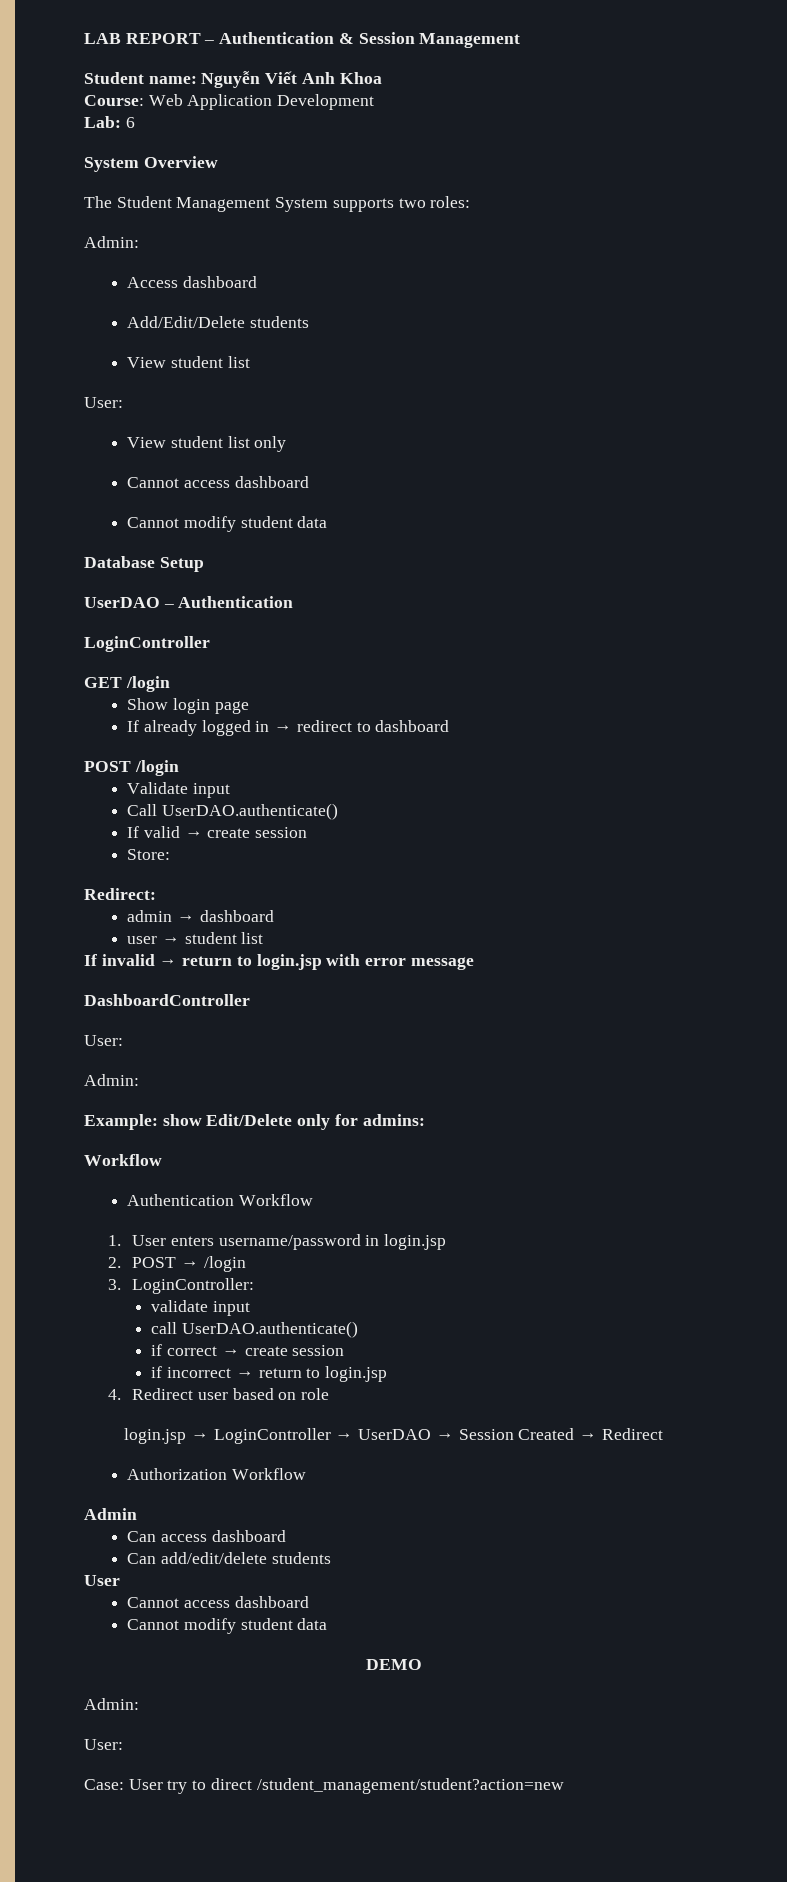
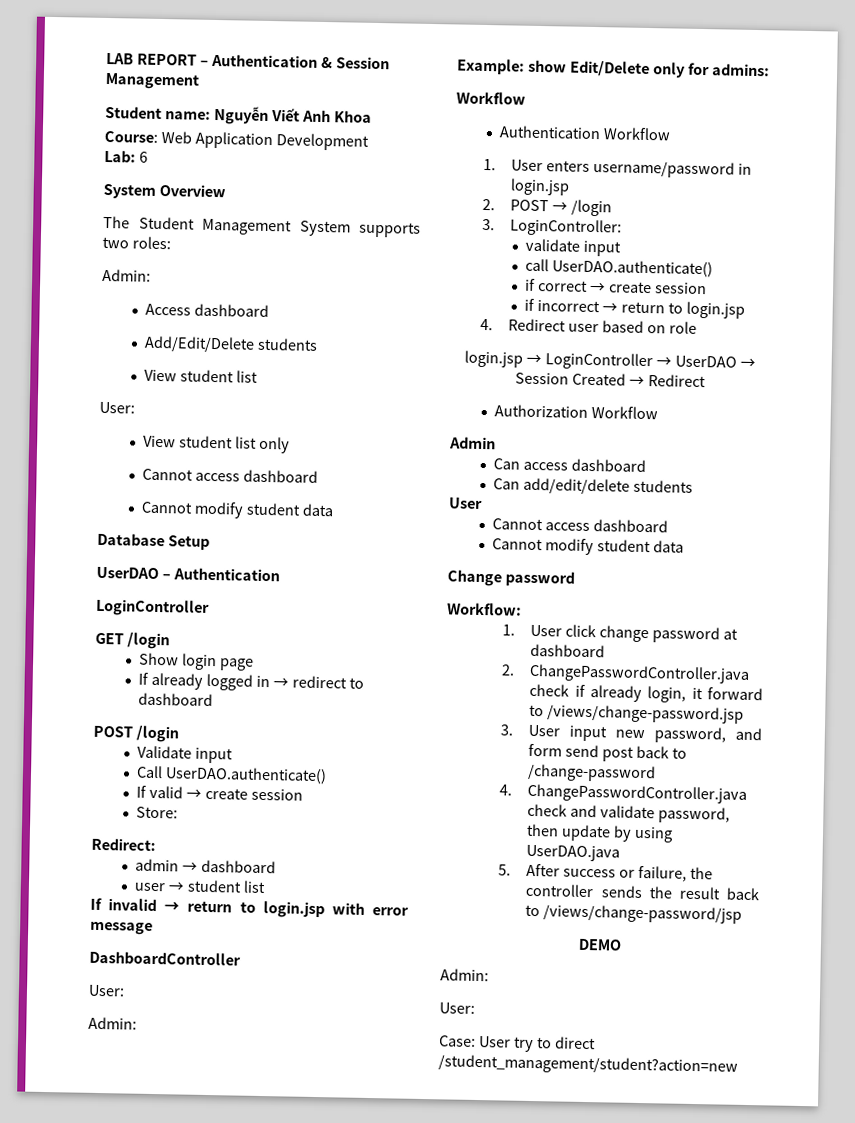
(328, 1624) none -> [447,569,575,587] [447,602,522,616] [502,624,739,644] [530,643,606,658] [501,663,751,684] [529,683,763,703] [529,704,745,724] [500,724,762,744] [528,743,688,762] [527,763,657,783] [499,783,748,804] [527,803,731,824] [526,823,674,843] [526,844,621,862] [498,863,714,882] [525,883,760,901] [525,904,743,924] // Change password // Workflow: // 1. User click change password at dashboard // 2. ChangePasswordController.java check if already login, it forward to /views/change-password.jsp // 3. User input new password, and form send post back to /change-password // 4. ChangePasswordController.java check and validate password, then update by using UserDAO.java // 5. After success or failure, the controller sends the result back to /views/change-password/jsp

